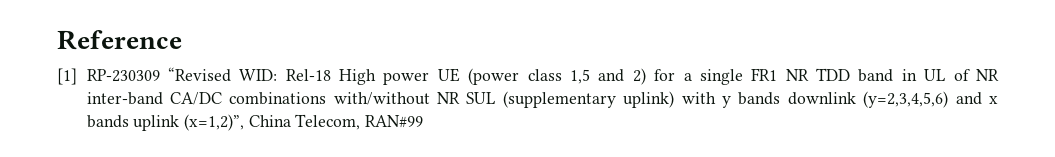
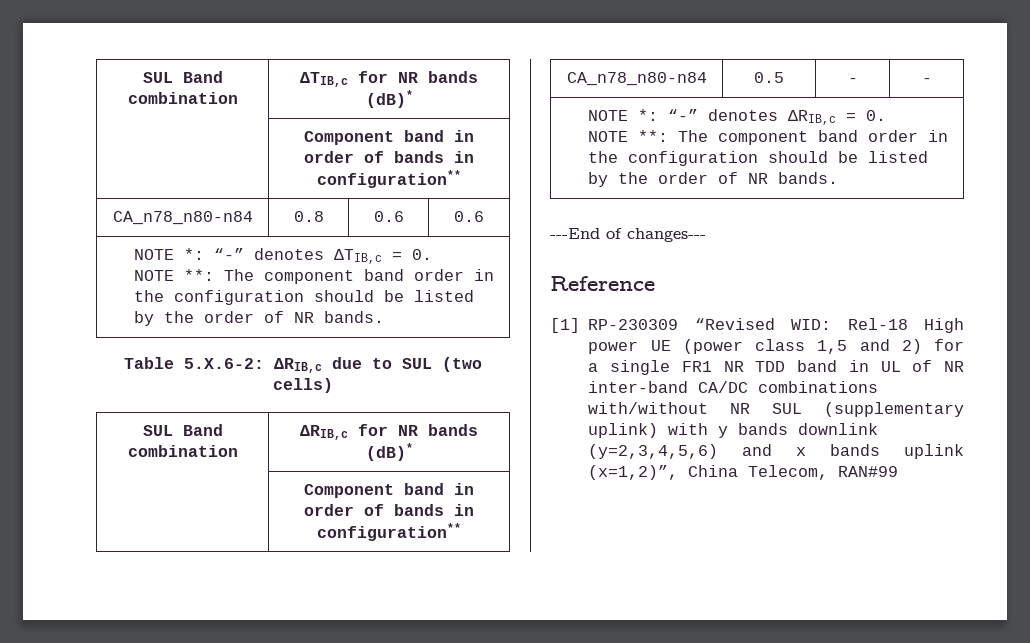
(57, 40) none -> [142,71,223,83] [127,92,238,104] [300,71,478,87] [365,90,413,108] [304,130,474,145] [304,151,474,163] [317,170,461,188] [112,211,253,225] [293,211,324,222] [373,211,404,222] [454,211,484,222] [134,248,433,264] [134,269,495,284] [134,290,475,305] [134,311,385,326] [124,357,482,373] [273,378,333,393] [142,424,223,436] [127,445,238,457] [300,424,478,440] [365,443,413,461] [304,483,474,498] [304,504,474,516] [317,523,461,541] [566,72,707,86] [754,72,784,83] [847,78,858,83] [921,78,932,83] [588,109,887,125] [588,130,949,145] [588,151,929,166] [588,172,839,187] [550,228,706,242] SUL Band combination | ΔTIB,c for NR bands (dB)* // | Component band in order of bands in configuration** // CA_n78_n80-n84 | 0.8 | 0.6 | 0.6 // NOTE *: “-” denotes ΔTIB,c = 0. // NOTE **: The component band order in the configuration should be listed by the order of NR bands. // Table 5.X.6-2: ΔRIB,c due to SUL (two cells) // SUL Band combination | ΔRIB,c for NR bands (dB)* // | Component band in order of bands in configuration** // CA_n78_n80-n84 | 0.5 | - | - // NOTE *: “-” denotes ΔRIB,c = 0. // NOTE **: The component band order in the configuration should be listed by the order of NR bands. // ---End of changes--- //

